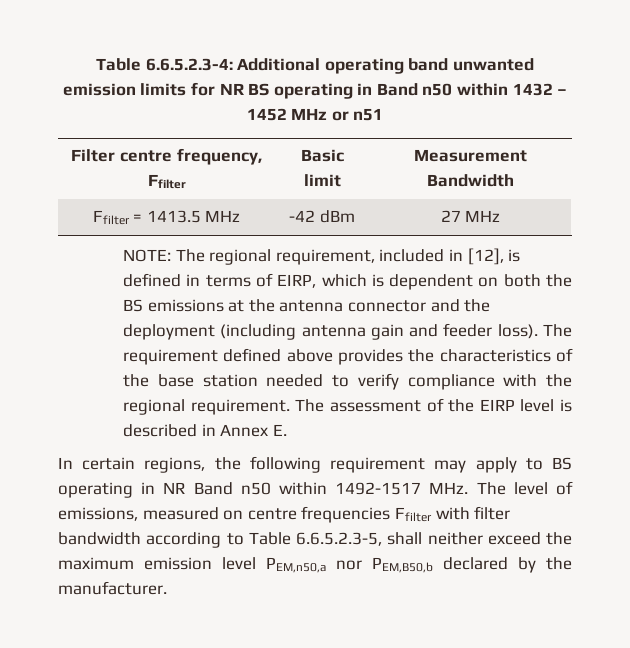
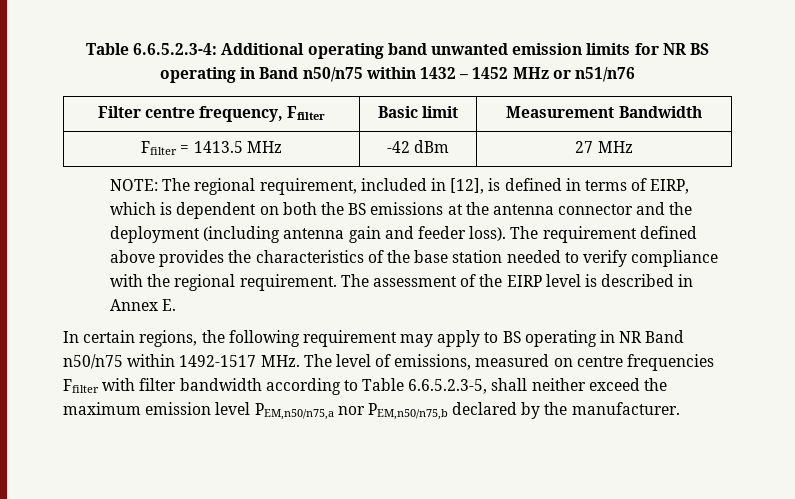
[422,83,453,96] n50 -> [302,67,363,82] n50/n75
[353,108,384,121] n51 -> [574,67,635,82] n51/n76
[240,482,271,495] n50 -> [63,354,123,369] n50/n75
[266,557,433,573] PEM,n50,a nor PEM,B50,b -> [254,403,448,420] PEM,n50/n75,a nor PEM,n50/n75,b

